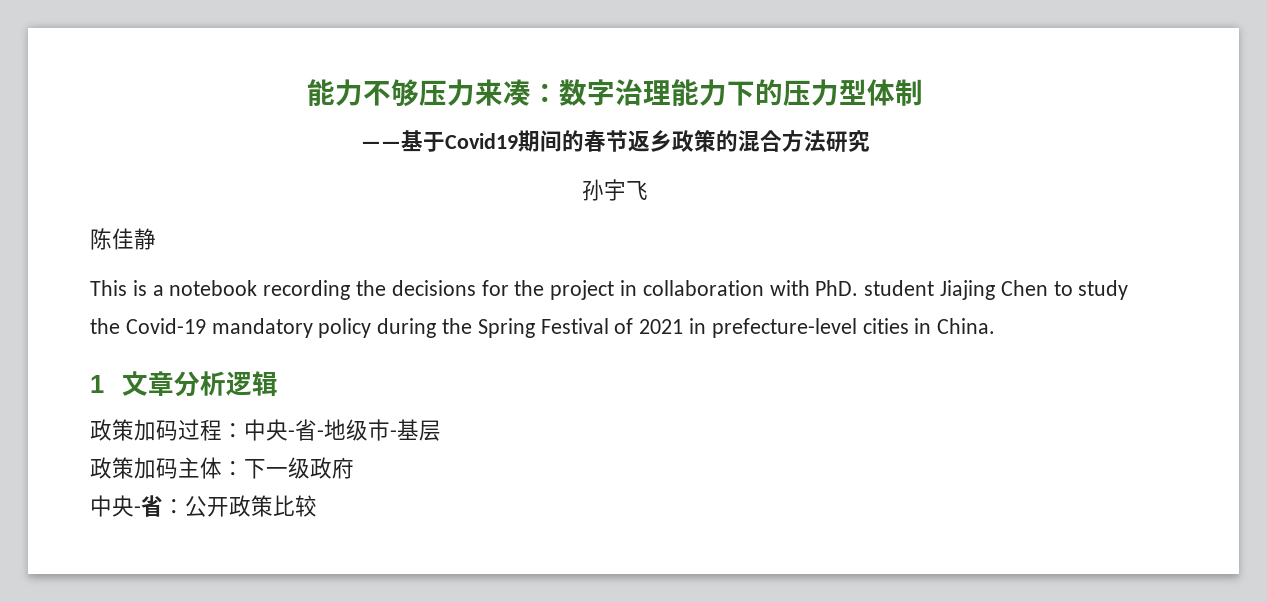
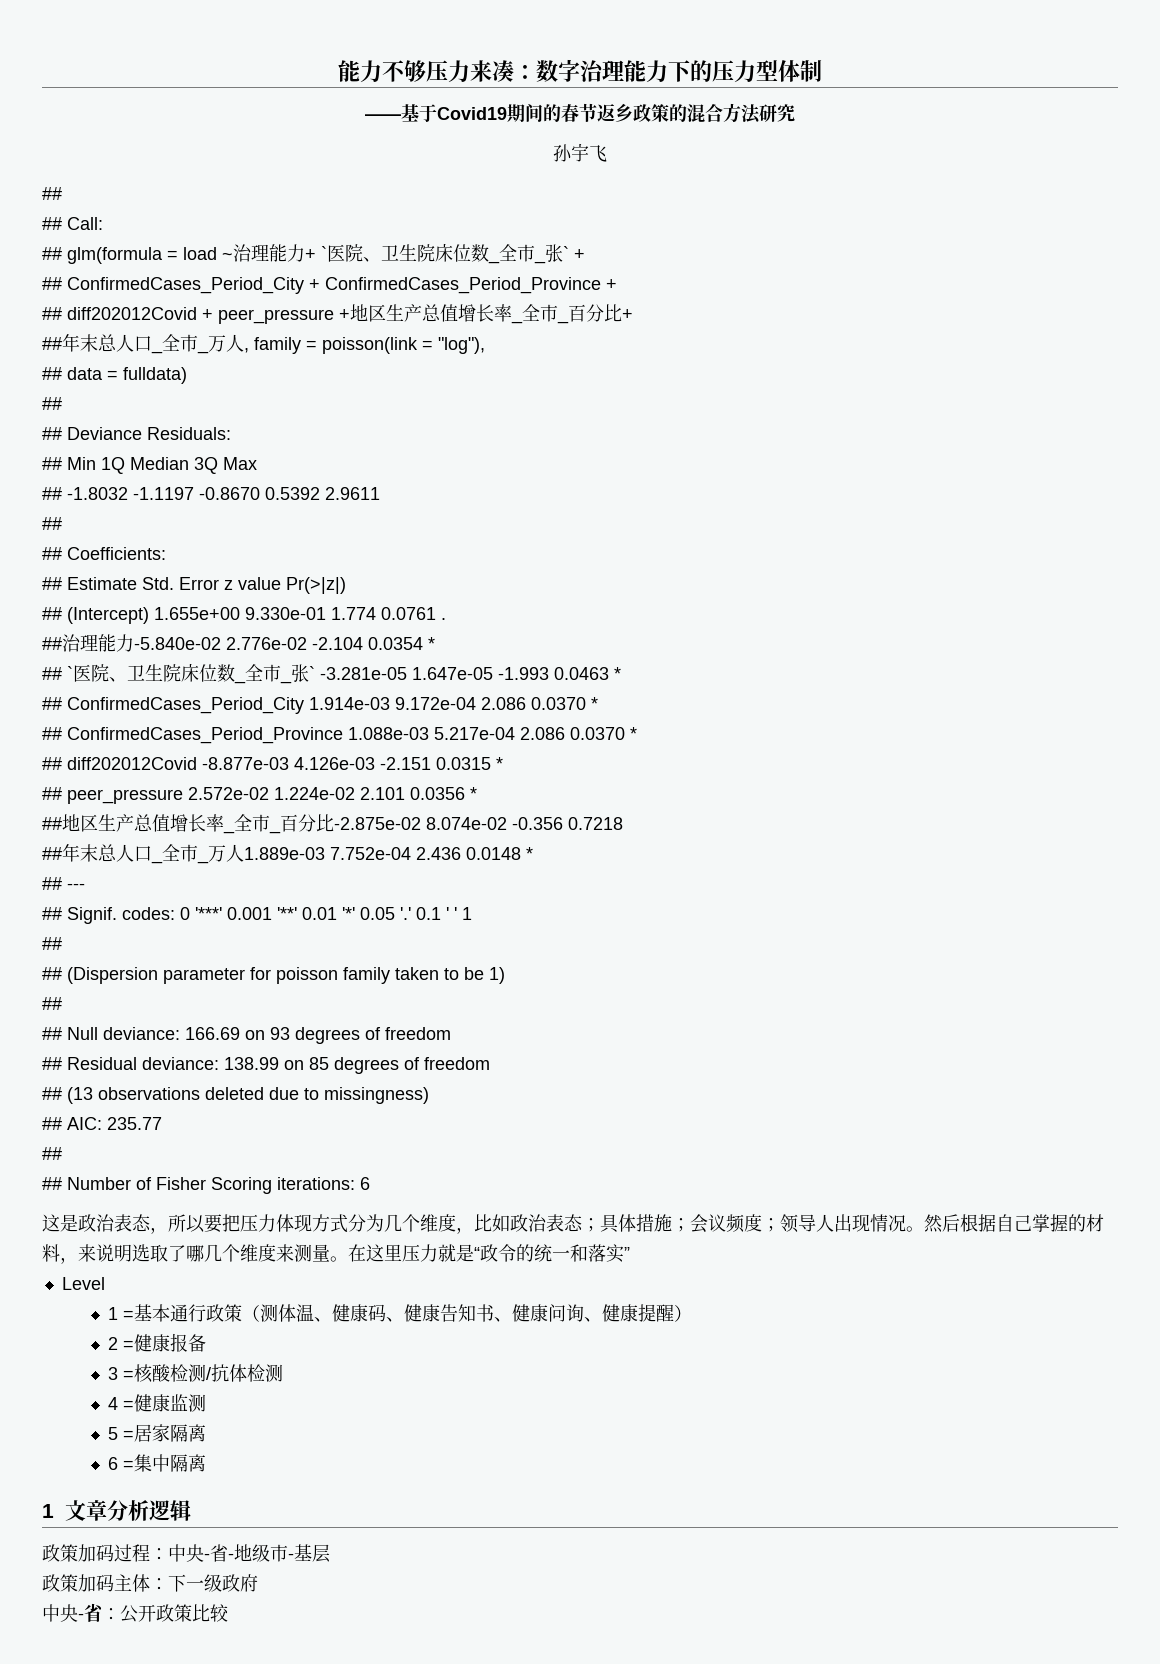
[90,228,156,250] [90,280,1129,300] [90,318,996,338] 陈佳静 // This is a notebook recording the decisions for the project in collaboration with PhD. student Jiajing Chen to study the Covid-19 mandatory policy during the Spring Festival of 2021 in prefecture-level cities in China. -> [42,187,62,200] [42,217,103,230] [42,243,585,264] [42,277,617,294] [42,304,633,324] [42,333,485,354] [42,367,187,384] [42,397,62,410] [42,427,231,440] [42,457,257,474] [42,487,380,500] [42,517,62,530] [42,547,166,560] [42,577,346,594] [42,607,446,624] [42,634,435,652] [42,663,621,684] [42,697,598,714] [42,727,637,744] [42,757,503,770] [42,787,477,804] [42,814,623,834] [42,843,533,864] [42,877,85,890] [42,907,472,924] [42,937,62,950] [42,967,505,984] [42,997,62,1010] [42,1027,451,1044] [42,1057,490,1074] [42,1087,429,1104] [42,1117,162,1130] [42,1147,62,1160] [42,1177,370,1194] [42,1214,1104,1234] [42,1244,630,1264] [61,1277,105,1290] [108,1304,693,1322] [108,1333,207,1352] [108,1364,284,1383] [108,1394,207,1412] [108,1424,207,1442] [108,1454,207,1472] ## // ## Call: // ## glm(formula = load ~治理能力+ `医院、卫生院床位数_全市_张` + // ## ConfirmedCases_Period_City + ConfirmedCases_Period_Province + // ## diff202012Covid + peer_pressure +地区生产总值增长率_全市_百分比+ // ##年末总人口_全市_万人, family = poisson(link = "log"), // ## data = fulldata) // ## // ## Deviance Residuals: // ## Min 1Q Median 3Q Max // ## -1.8032 -1.1197 -0.8670 0.5392 2.9611 // ## // ## Coefficients: // ## Estimate Std. Error z value Pr(>|z|) // ## (Intercept) 1.655e+00 9.330e-01 1.774 0.0761 . // ##治理能力-5.840e-02 2.776e-02 -2.104 0.0354 * // ## `医院、卫生院床位数_全市_张` -3.281e-05 1.647e-05 -1.993 0.0463 * // ## ConfirmedCases_Period_City 1.914e-03 9.172e-04 2.086 0.0370 * // ## ConfirmedCases_Period_Province 1.088e-03 5.217e-04 2.086 0.0370 * // ## diff202012Covid -8.877e-03 4.126e-03 -2.151 0.0315 * // ## peer_pressure 2.572e-02 1.224e-02 2.101 0.0356 * // ##地区生产总值增长率_全市_百分比-2.875e-02 8.074e-02 -0.356 0.7218 // ##年末总人口_全市_万人1.889e-03 7.752e-04 2.436 0.0148 * // ## --- // ## Signif. codes: 0 '***' 0.001 '**' 0.01 '*' 0.05 '.' 0.1 ' ' 1 // ## // ## (Dispersion parameter for poisson family taken to be 1) // ## // ## Null deviance: 166.69 on 93 degrees of freedom // ## Residual deviance: 138.99 on 85 degrees of freedom // ## (13 observations deleted due to missingness) // ## AIC: 235.77 // ## // ## Number of Fisher Scoring iterations: 6 // 这是政治表态，所以要把压力体现方式分为几个维度，比如政治表态；具体措施；会议频度；领导人出现情况。然后根据自己掌握的材料，来说明选取了哪几个维度来测量。在这里压力就是“政令的统一和落实” // Level // 1 =基本通行政策（测体温、健康码、健康告知书、健康问询、健康提醒） // 2 =健康报备 // 3 =核酸检测/抗体检测 // 4 =健康监测 // 5 =居家隔离 // 6 =集中隔离

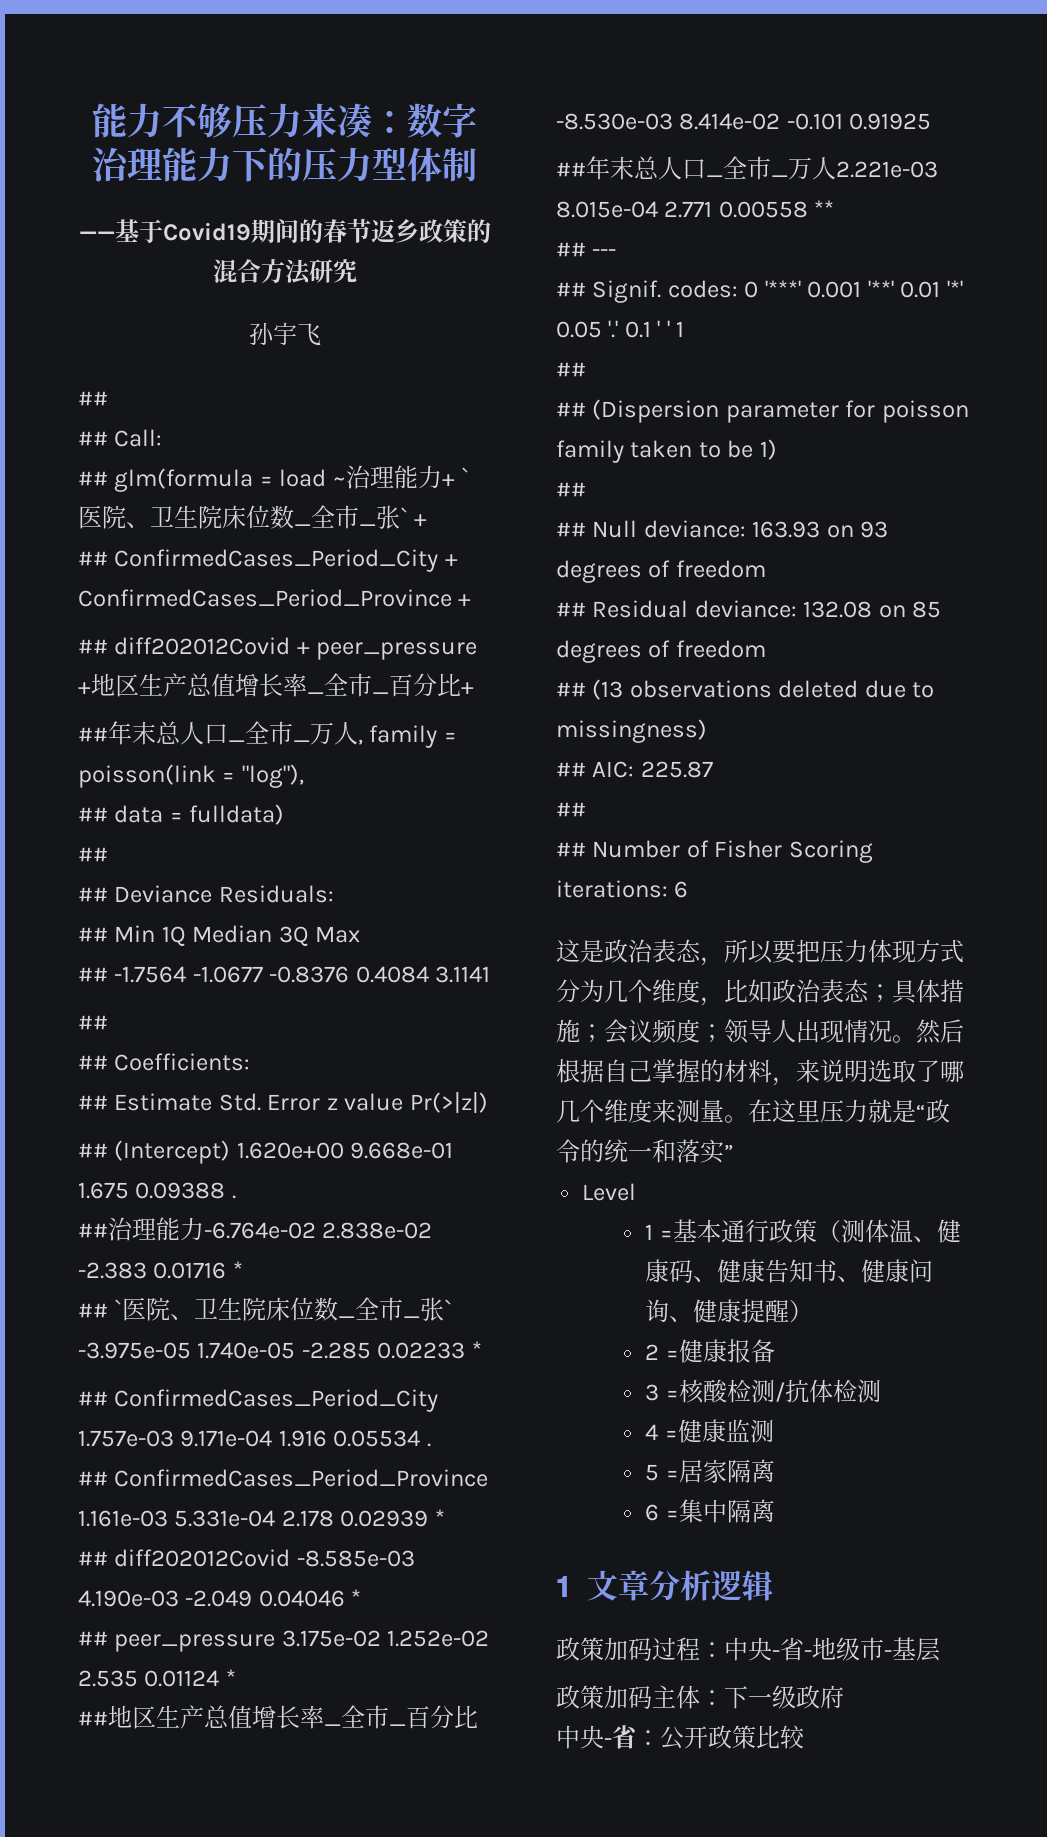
[67,487,380,500] -1.8032 -1.1197 -0.8670 0.5392 2.9611 -> [114,966,491,983] -1.7564 -1.0677 -0.8376 0.4084 3.1141
[154,607,436,620] 1.655e+00 9.330e-01 1.774 0.0761 -> [236,1142,454,1159] [78,1182,226,1199] 1.620e+00 9.668e-01 1.675 0.09388
[134,637,423,650] -5.840e-02 2.776e-02 -2.104 0.0354 -> [204,1222,433,1239] [78,1262,227,1279] -6.764e-02 2.838e-02 -2.383 0.01716
[320,667,609,680] -3.281e-05 1.647e-05 -1.993 0.0463 -> [78,1342,466,1359] -3.975e-05 1.740e-05 -2.285 0.02233
[309,697,598,710] [42,727,625,744] 1.914e-03 9.172e-04 2.086 0.0370 * // ## ConfirmedCases_Period_Province 1.088e-03 5.217e-04 2.086 0.0370 -> [78,1430,431,1447] [78,1469,489,1487] [78,1510,429,1527] 1.757e-03 9.171e-04 1.916 0.05534 . // ## ConfirmedCases_Period_Province 1.161e-03 5.331e-04 2.178 0.02939
[202,757,491,770] -8.877e-03 4.126e-03 -2.151 0.0315 -> [296,1550,415,1567] [78,1590,345,1607] -8.585e-03 4.190e-03 -2.049 0.04046
[188,787,465,800] 2.572e-02 1.224e-02 2.101 0.0356 -> [281,1630,490,1647] [78,1670,220,1687] 3.175e-02 1.252e-02 2.535 0.01124
[334,817,623,830] [42,843,533,864] -2.875e-02 8.074e-02 -0.356 0.7218 // ##年末总人口_全市_万人1.889e-03 7.752e-04 2.436 0.0148 * -> [556,113,932,130] [556,156,938,180] [556,200,835,218] -8.530e-03 8.414e-02 -0.101 0.91925 // ##年末总人口_全市_万人2.221e-03 8.015e-04 2.771 0.00558 **
[185,1027,240,1040] 166.69 -> [752,521,821,538] 163.93
[224,1057,279,1070] 138.99 -> [803,601,873,618] 132.08
[107,1117,162,1130] 235.77 -> [640,761,713,778] 225.87

